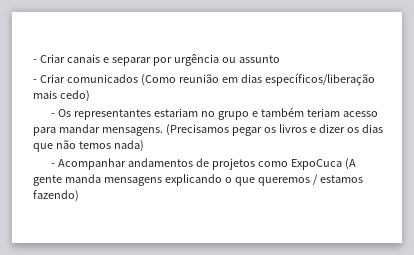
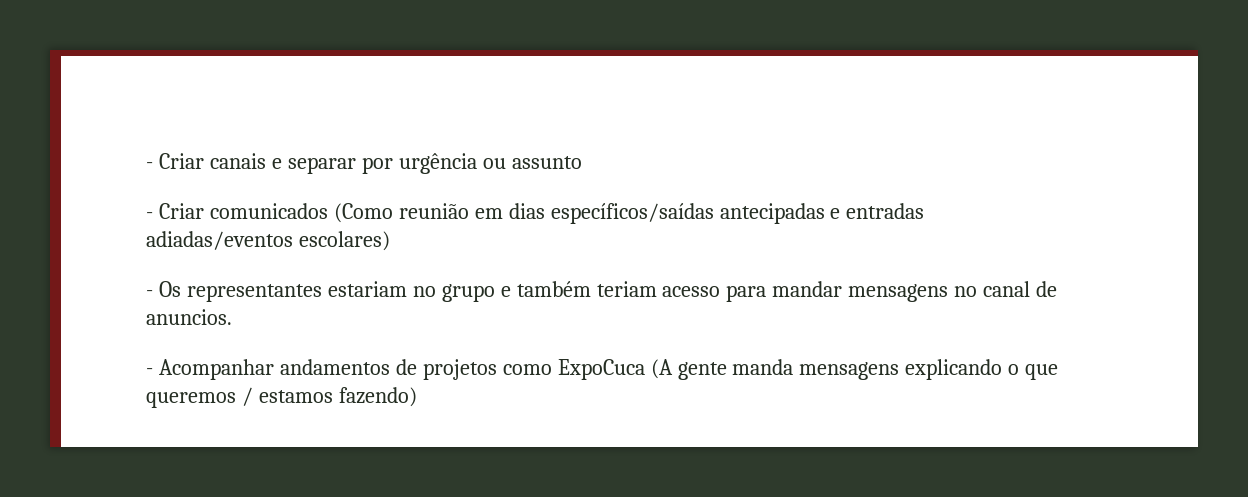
[264,73,375,86] [33,90,90,102] específicos/liberação mais cedo) -> [550,203,925,224] [146,231,390,251] específicos/saídas antecipadas e entradas adiadas/eventos escolares)
[101,124,383,136] [33,140,144,152] mensagens. (Precisamos pegar os livros e dizer os dias que não temos nada) -> [848,281,1058,302] [146,309,232,325] mensagens no canal de anuncios.

